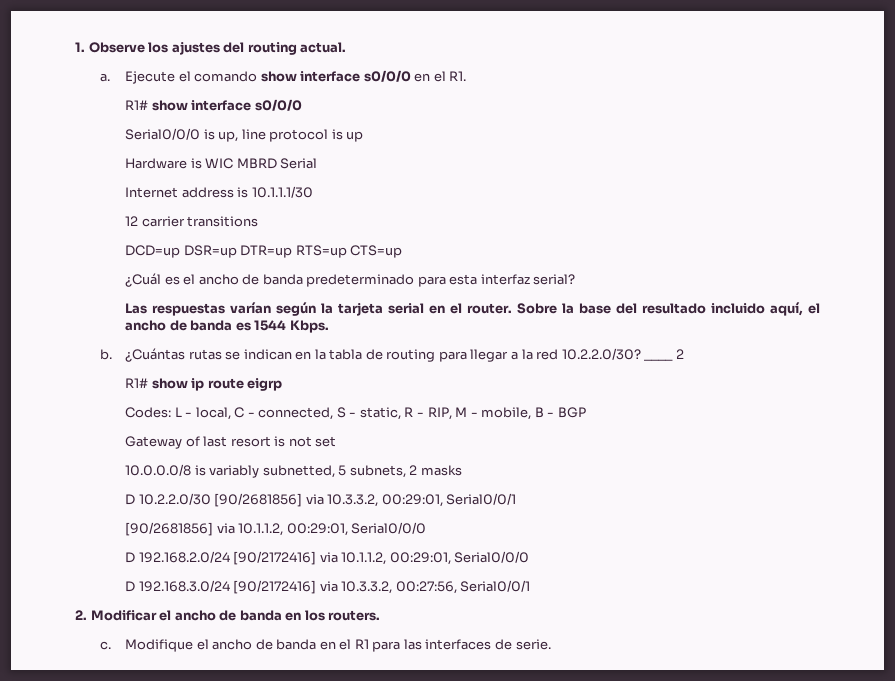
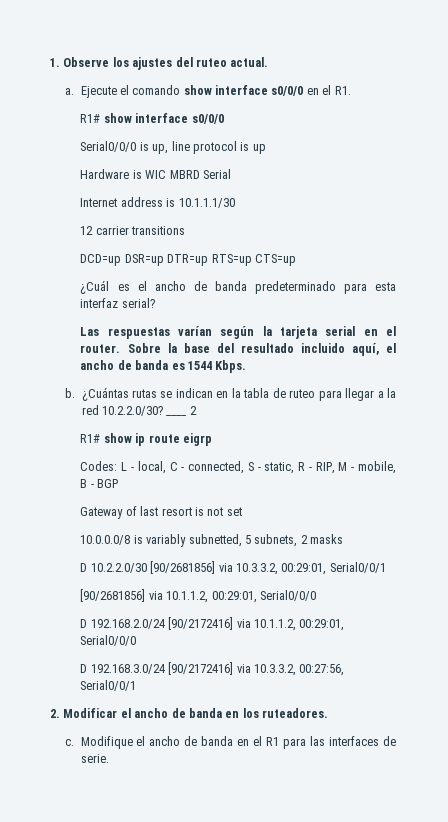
[247,42,297,55] routing -> [195,58,227,67] ruteo
[386,349,436,362] routing -> [289,389,316,398] ruteo
[328,610,381,621] routers. -> [262,708,328,718] ruteadores.

